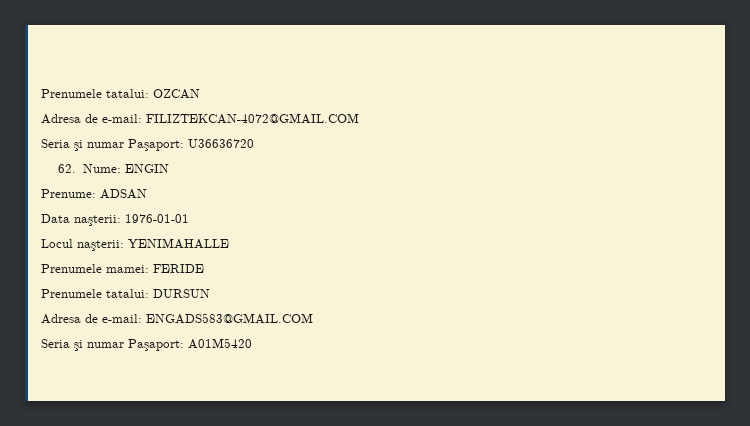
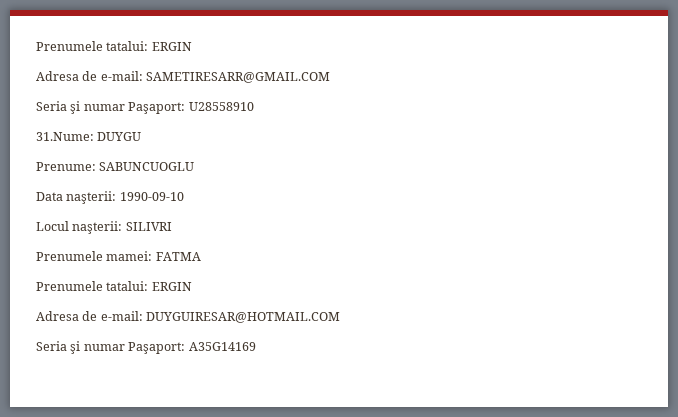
[41,89,200,99] [41,113,359,124] [41,139,254,151] [58,164,169,173] Prenumele tatalui: OZCAN // Adresa de e-mail: FILIZTEKCAN-4072@GMAIL.COM // Seria şi numar Paşaport: U36636720 // 62. Nume: ENGIN -> [36,41,192,51] [36,71,331,83] [36,101,254,114] [36,132,142,141] Prenumele tatalui: ERGIN // Adresa de e-mail: SAMETIRESARR@GMAIL.COM // Seria şi numar Paşaport: U28558910 // 31.Nume: DUYGU
[100,189,147,199] ADSAN -> [99,162,195,171] SABUNCUOGLU
[125,214,189,223] 1976-01-01 -> [119,192,184,201] 1990-09-10
[128,238,229,249] YENIMAHALLE -> [125,222,172,231] SILIVRI
[153,264,204,273] [41,289,210,298] [41,313,313,324] [41,338,252,351] FERIDE // Prenumele tatalui: DURSUN // Adresa de e-mail: ENGADS583@GMAIL.COM // Seria şi numar Paşaport: A01M5420 -> [155,252,201,261] [36,281,192,291] [36,311,341,323] [36,341,256,354] FATMA // Prenumele tatalui: ERGIN // Adresa de e-mail: DUYGUIRESAR@HOTMAIL.COM // Seria şi numar Paşaport: A35G14169

